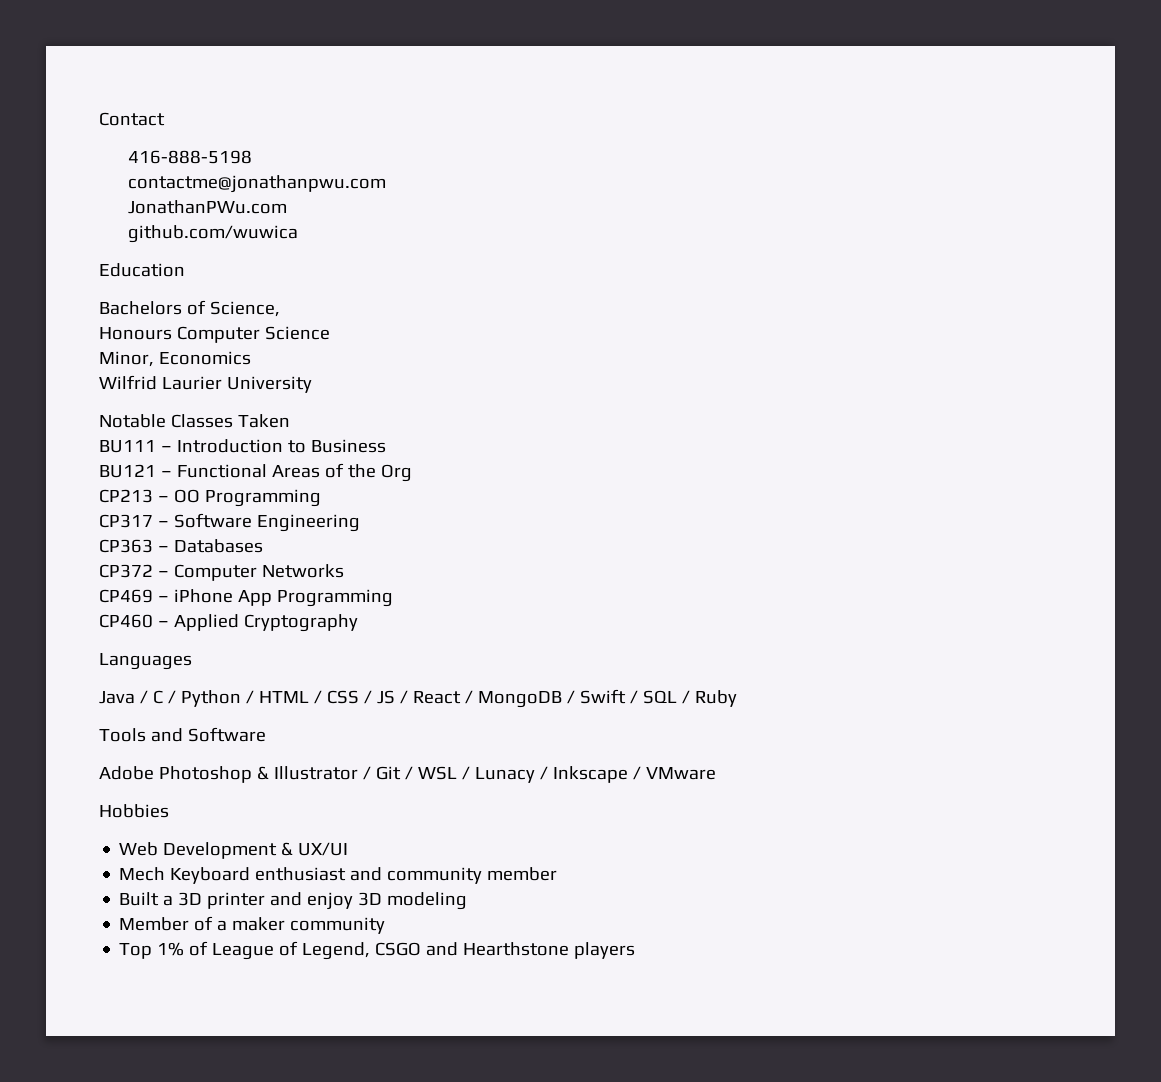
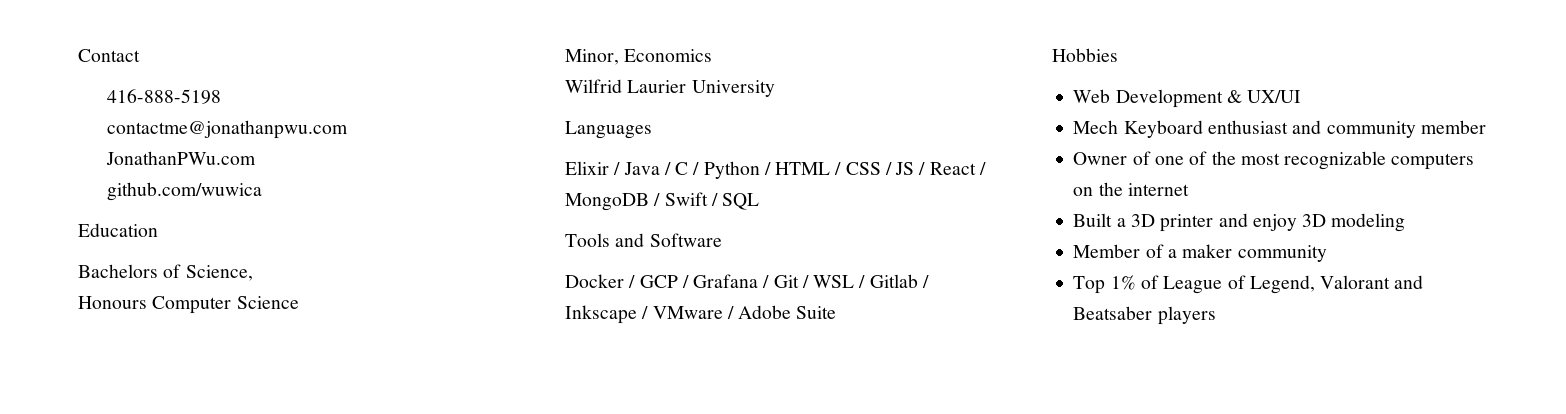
[99,414,290,428] [99,439,386,453] [99,463,412,482] [99,489,321,507] [99,513,360,532] [99,539,263,553] [99,564,344,581] [99,589,393,607] [99,614,358,632] // Notable Classes Taken // BU111 – Introduction to Business // BU121 – Functional Areas of the Org // CP213 – OO Programming // CP317 – Software Engineering // CP363 – Databases // CP372 – Computer Networks // CP469 – iPhone App Programming // CP460 – Applied Cryptography -> (775, 88) none
(192, 661) none -> [565,161,621,175] Elixir /
[681,690,737,707] / Ruby -> (760, 201) none
[99,766,358,783] Adobe Photoshop & Illustrator -> [565,274,759,288] Docker / GCP / Grafana
[474,767,535,783] Lunacy -> [869,274,918,288] Gitlab
(716, 773) none -> [726,305,837,319] / Adobe Suite
(558, 874) none -> [1073,151,1475,170] [1073,182,1189,196] // Owner of one of the most recognizable computers on the internet
[375,942,570,956] CSGO and Hearthstone -> [1320,275,1424,289] [1073,306,1153,320] Valorant and Beatsaber

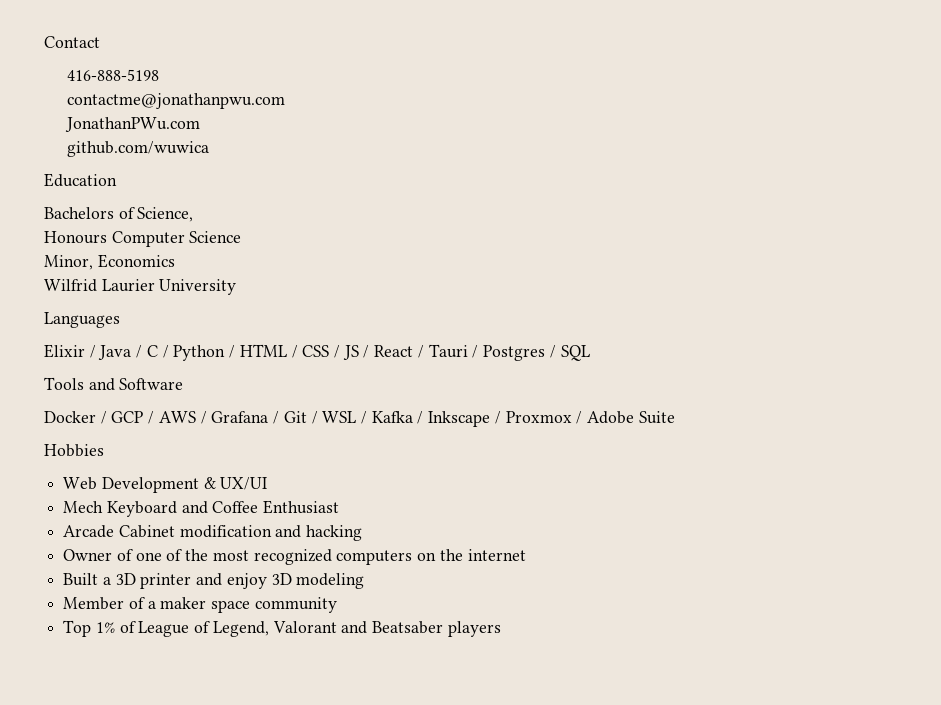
[565,192,708,211] MongoDB / Swift -> [428,344,546,361] Tauri / Postgres
(689, 281) none -> [158,411,207,424] AWS /
[869,274,918,288] Gitlab -> [371,411,413,423] Kafka
[652,306,723,319] VMware -> [505,411,572,423] Proxmox
[1207,120,1486,138] enthusiast and community member -> [181,500,340,514] [63,525,363,541] and Coffee Enthusiast // Arcade Cabinet modification and hacking
[1284,151,1387,170] recognizable -> [253,549,332,565] recognized
(1233, 251) none -> [211,600,251,613] space

